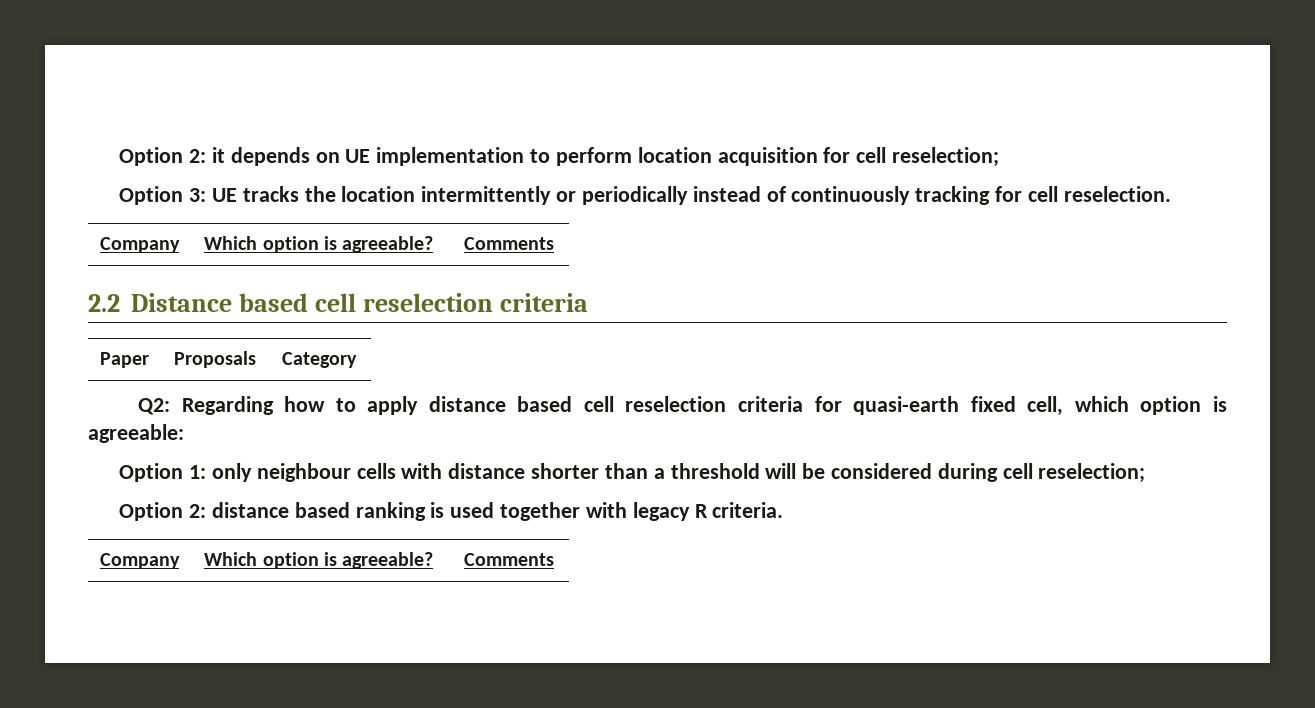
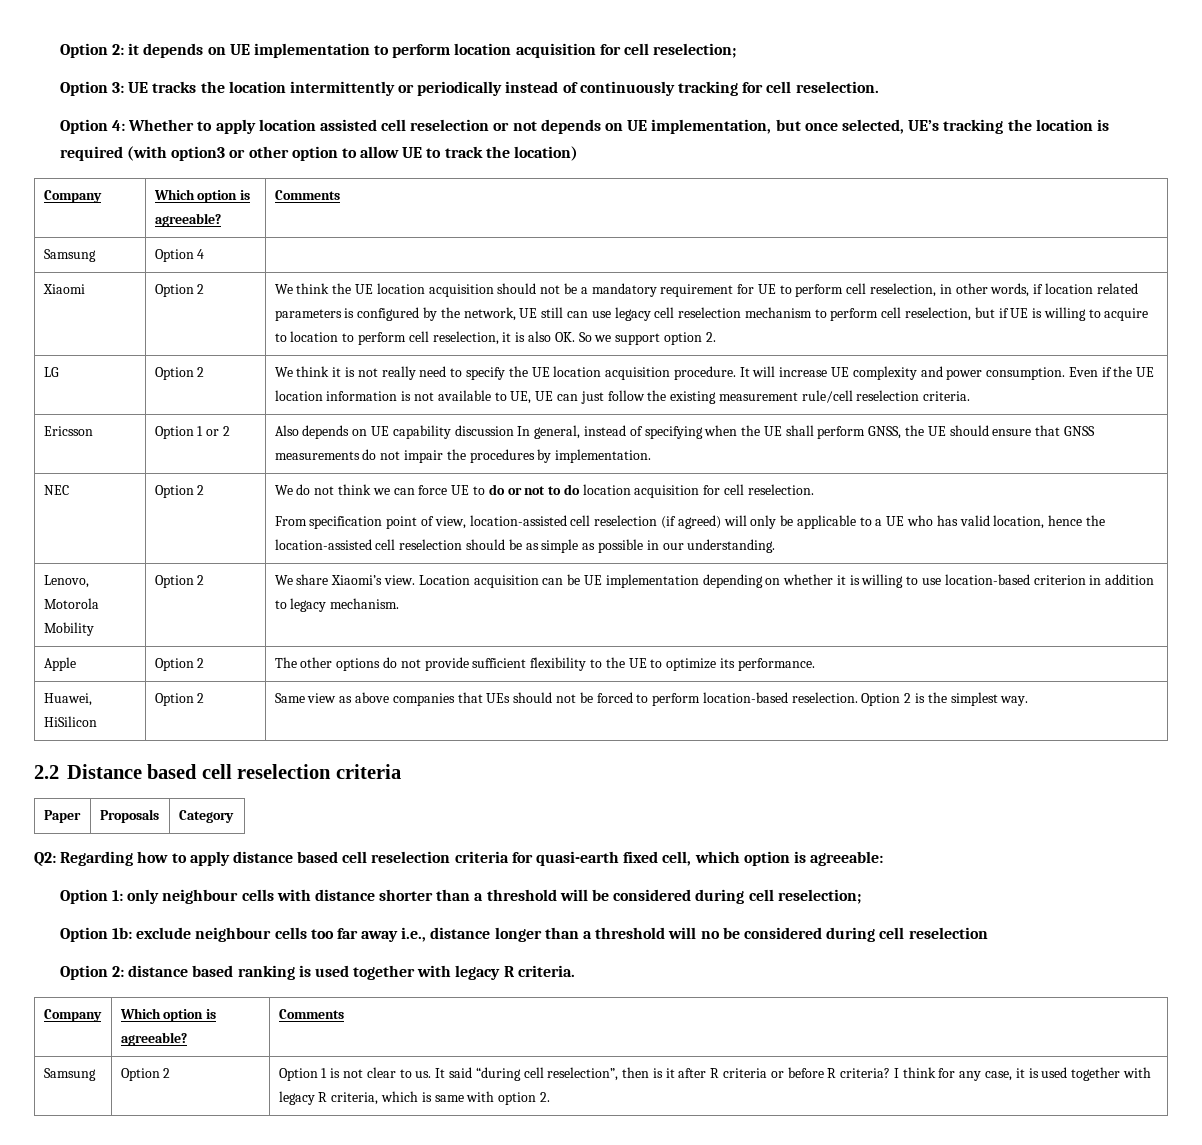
[100,237,181,253] [204,236,434,253] [464,237,555,250] // Company | Which option is agreeable? | Comments -> [59,119,1109,134] [59,146,579,161] [43,190,102,203] [153,189,251,203] [154,213,221,227] [274,190,340,200] [43,249,96,262] [154,249,205,262] [42,284,85,294] [154,284,205,297] [274,283,1138,297] [274,307,1149,321] [274,331,716,345] [43,367,59,377] [154,367,205,380] [274,366,1155,380] [274,390,971,404] [43,426,93,436] [154,426,231,439] [274,425,1095,439] [274,449,652,463] [43,485,69,495] [154,485,205,498] [274,484,814,498] [274,515,1105,529] [274,539,776,553] [43,575,89,588] [43,598,99,609] [43,622,94,636] [154,575,205,588] [274,574,1155,588] [274,598,400,612] [43,657,76,671] [154,658,205,671] [274,657,815,671] [43,693,92,706] [43,716,97,727] [154,693,205,706] [274,692,1029,706] // Option 4: Whether to apply location assisted cell reselection or not depends on UE implementation, but once selected, UE’s tracking the location is required (with option3 or other option to allow UE to track the location) // Company | Which option is agreeable? | Comments // Samsung | Option 4 | // Xiaomi | Option 2 | We think the UE location acquisition should not be a mandatory requirement for UE to perform cell reselection, in other words, if location related parameters is configured by the network, UE still can use legacy cell reselection mechanism to perform cell reselection, but if UE is willing to acquire to location to perform cell reselection, it is also OK. So we support option 2. // LG | Option 2 | We think it is not really need to specify the UE location acquisition procedure. It will increase UE complexity and power consumption. Even if the UE location information is not available to UE, UE can just follow the existing measurement rule/cell reselection criteria. // Ericsson | Option 1 or 2 | Also depends on UE capability discussion In general, instead of specifying when the UE shall perform GNSS, the UE should ensure that GNSS measurements do not impair the procedures by implementation. // NEC | Option 2 | We do not think we can force UE to do or not to do location acquisition for cell reselection. // From specification point of view, location-assisted cell reselection (if agreed) will only be applicable to a UE who has valid location, hence the location-assisted cell reselection should be as simple as possible in our understanding. // Lenovo, Motorola Mobility | Option 2 | We share Xiaomi’s view. Location acquisition can be UE implementation depending on whether it is willing to use location-based criterion in addition to legacy mechanism. // Apple | Option 2 | The other options do not provide sufficient flexibility to the UE to optimize its performance. // Huawei, HiSilicon | Option 2 | Same view as above companies that UEs should not be forced to perform location-based reselection. Option 2 is the simplest way.
(1146, 473) none -> [59,927,988,942] // Option 1b: exclude neighbour cells too far away i.e., distance longer than a threshold will no be considered during cell reselection
(555, 559) none -> [43,1068,96,1081] [120,1068,171,1081] [278,1067,1151,1081] [278,1091,550,1105] // Samsung | Option 2 | Option 1 is not clear to us. It said “during cell reselection”, then is it after R criteria or before R criteria? I think for any case, it is used together with legacy R criteria, which is same with option 2.

